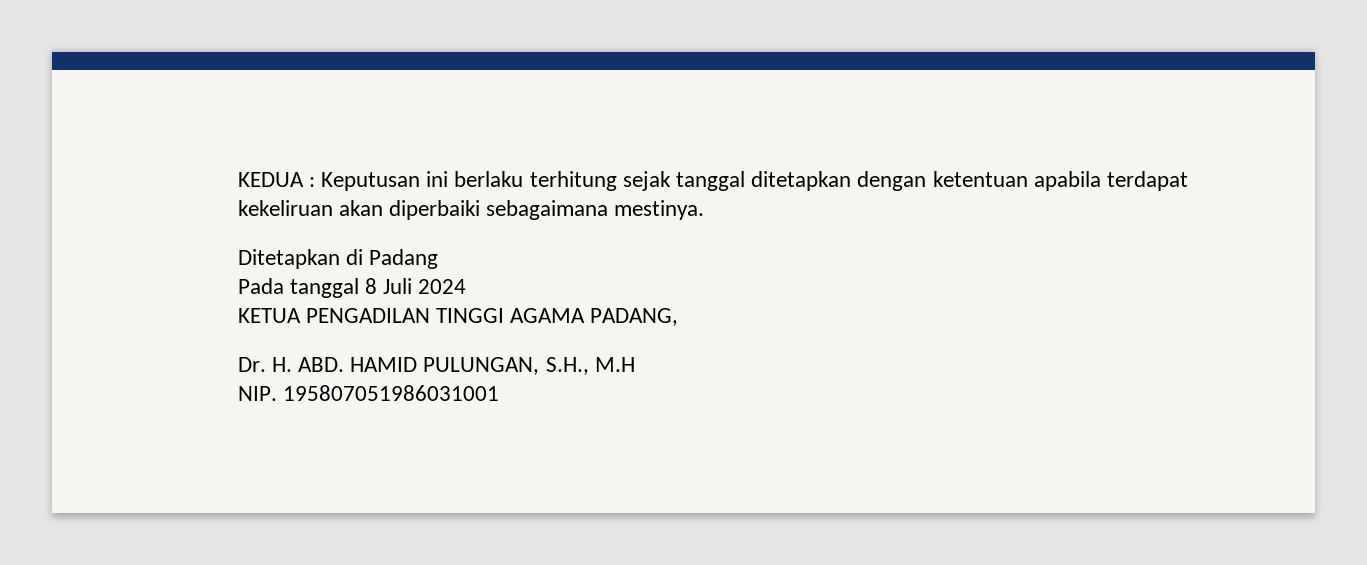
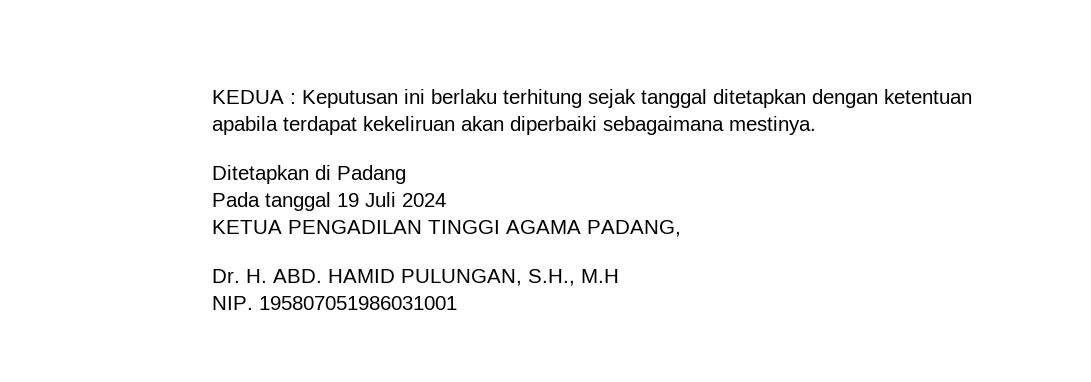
[365,278,378,294] 8 -> [336,193,359,207] 19

